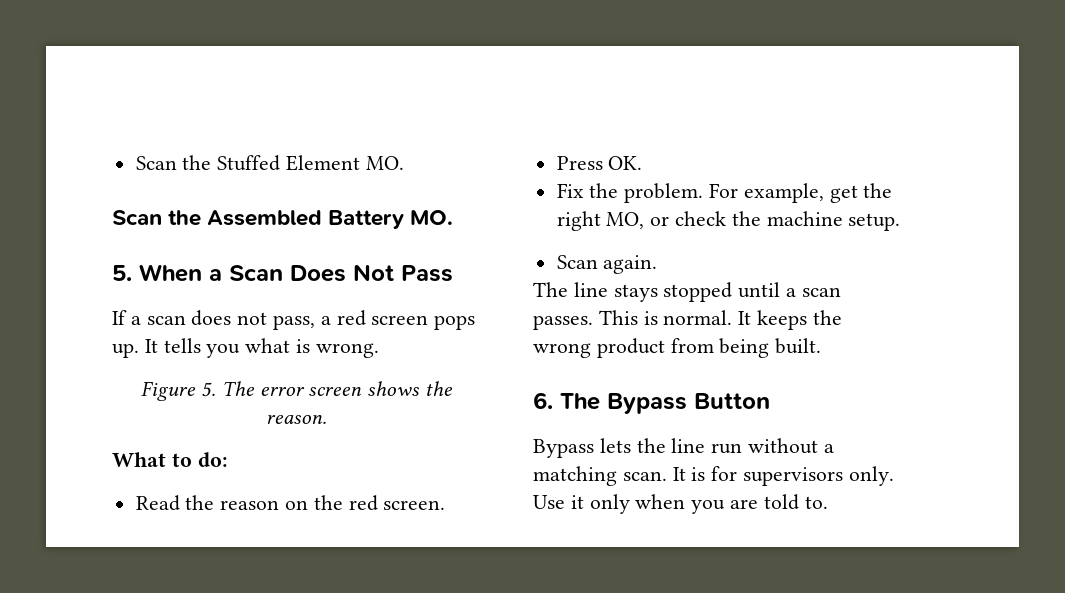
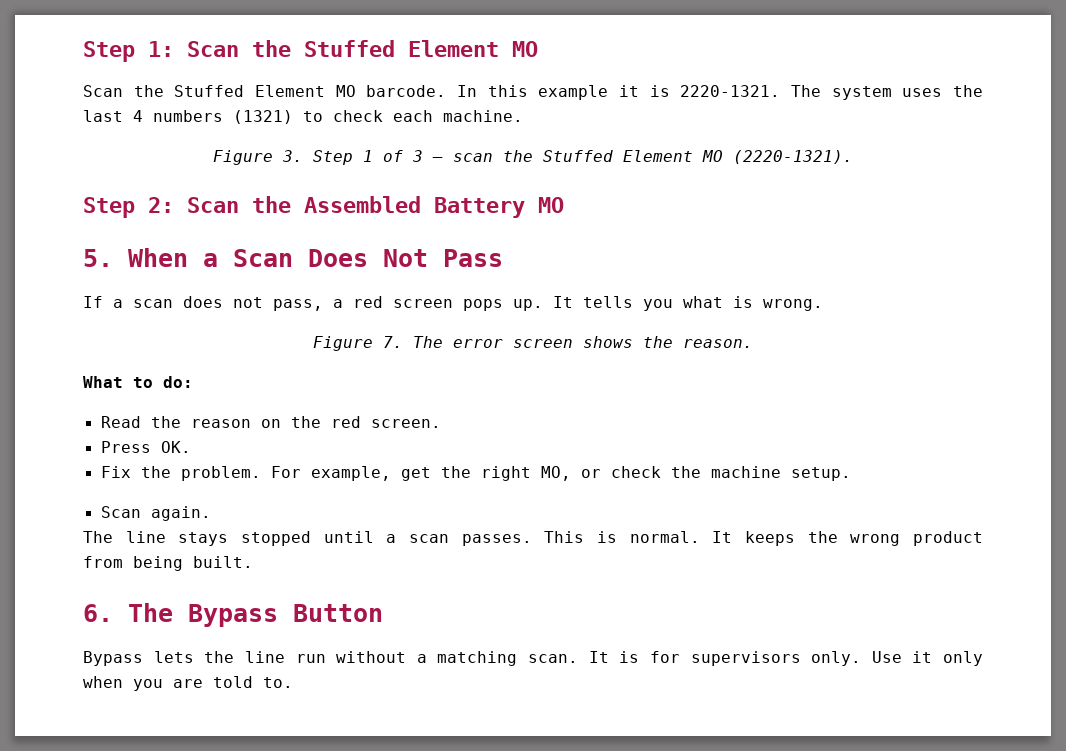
[135,155,404,171] [112,210,202,226] Scan the Stuffed Element MO. // Scan the -> [83,40,538,62] [83,85,983,100] [83,110,523,124] [213,150,853,165] [83,196,291,218] Step 1: Scan the Stuffed Element MO // Scan the Stuffed Element MO barcode. In this example it is 2220-1321. The system uses the last 4 numbers (1321) to check each machine. // Figure 3. Step 1 of 3 — scan the Stuffed Element MO (2220-1321). // Step 2: Scan the
[410,210,454,225] MO. -> [538,197,564,213] MO
[200,382,216,397] 5. -> [383,336,403,348] 7.

